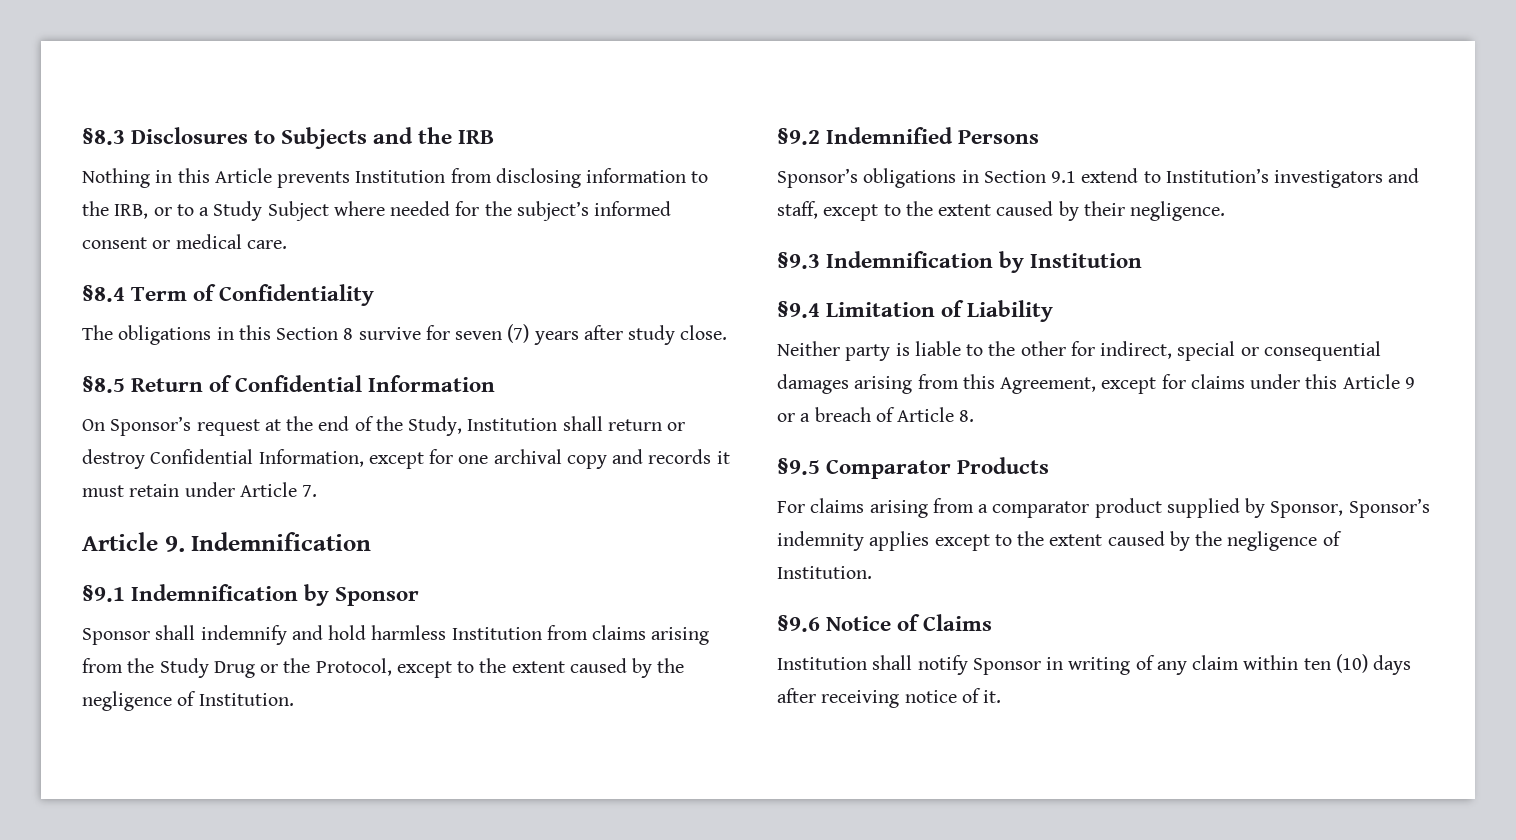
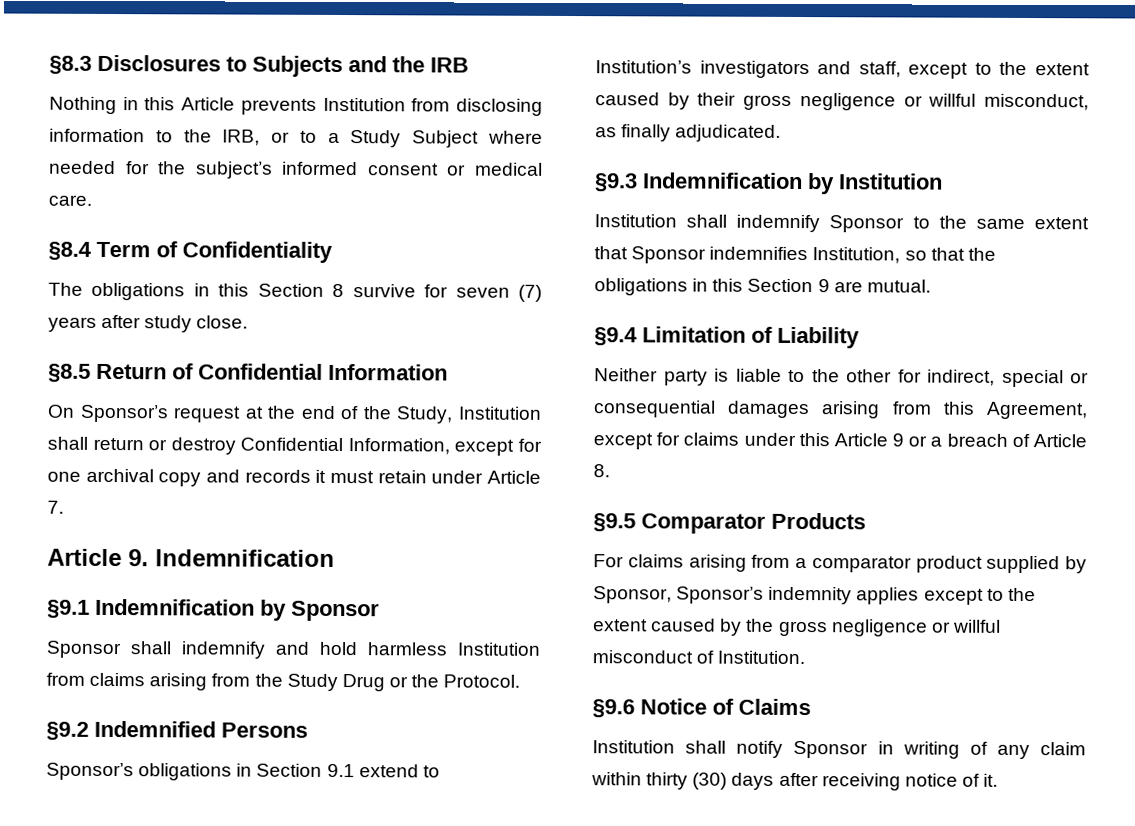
[315,658,685,678] [82,691,294,711] Protocol, except to the extent caused by the negligence of Institution. -> [443,674,521,688] Protocol.
[1130,201,1226,221] [777,251,1143,273] negligence. // §9.3 Indemnification by Institution -> [743,93,1089,111] [595,124,782,142] [594,172,943,195] [594,214,1089,233] [594,246,996,264] [594,278,931,296] gross negligence or willful misconduct, as finally adjudicated. // §9.3 Indemnification by Institution // Institution shall indemnify Sponsor to the same extent that Sponsor indemnifies Institution, so that the obligations in this Section 9 are mutual.
[1227,531,1318,551] negligence -> [778,619,1001,637] [592,650,693,664] gross negligence or willful misconduct
[1303,654,1368,673] ten (10) -> [646,772,728,790] thirty (30)

